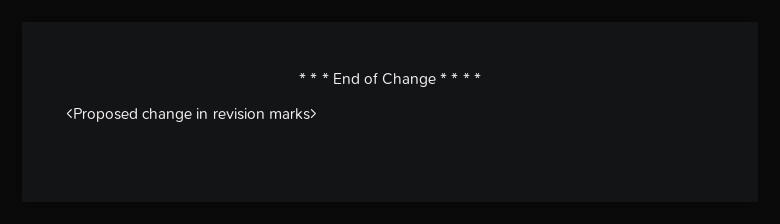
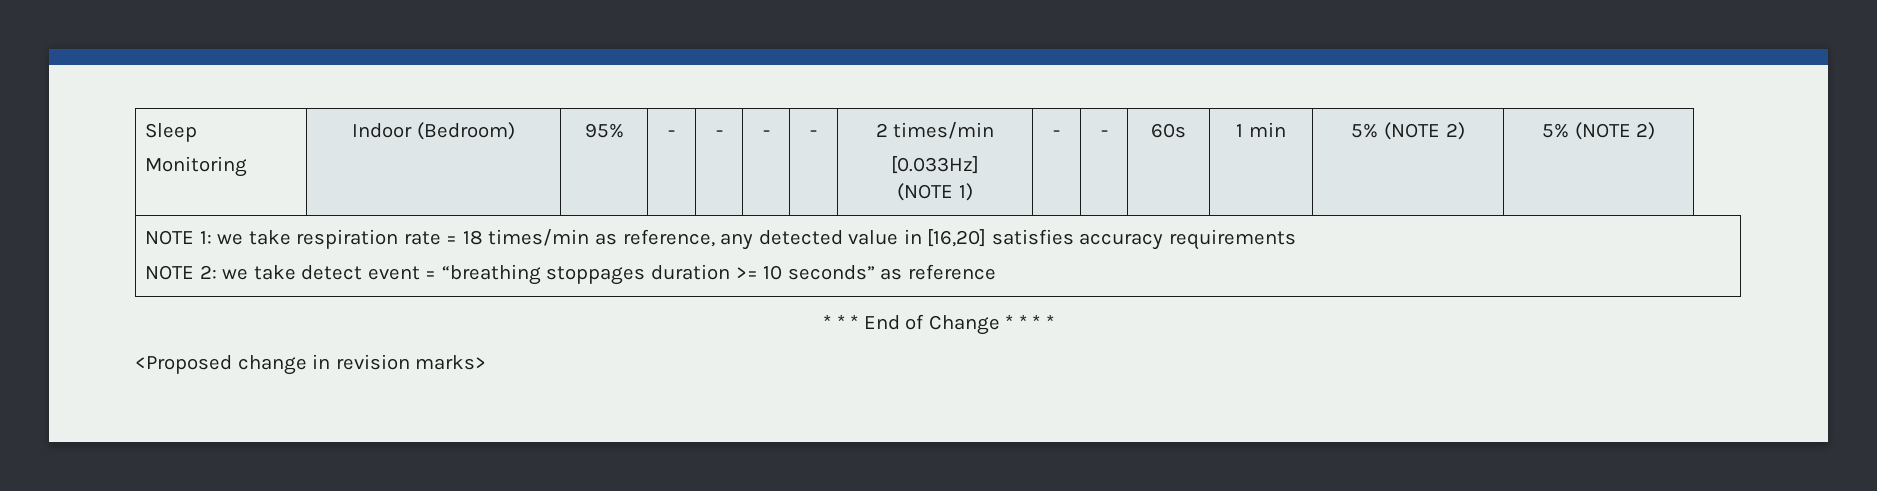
(299, 78) none -> [145,123,198,142] [145,156,248,177] [352,122,515,140] [584,123,624,138] [668,130,675,137] [715,130,723,137] [762,130,770,137] [810,130,817,137] [875,122,995,139] [891,156,979,174] [897,183,973,201] [1053,130,1060,137] [1100,130,1108,137] [1151,123,1186,138] [1236,122,1286,137] [1351,122,1465,140] [1541,122,1656,140] [145,229,1296,250] [145,264,996,285] Sleep // Monitoring | Indoor (Bedroom) | 95% | - | - | - | - | 2 times/min // [0.033Hz] // (NOTE 1) | - | - | 60s | 1 min | 5% (NOTE 2) | 5% (NOTE 2) // NOTE 1: we take respiration rate = 18 times/min as reference, any detected value in [16,20] satisfies accuracy requirements // NOTE 2: we take detect event = “breathing stoppages duration >= 10 seconds” as reference //

